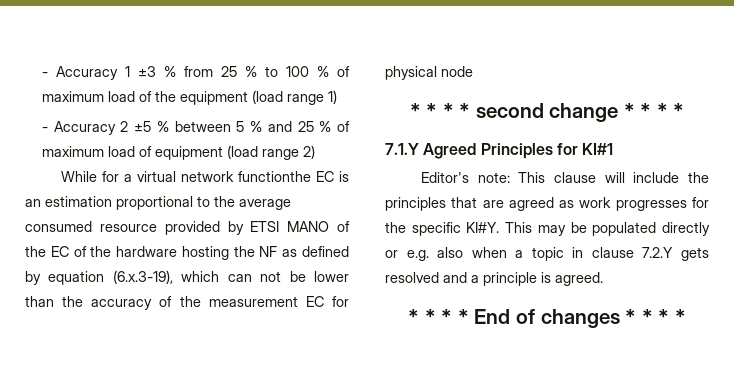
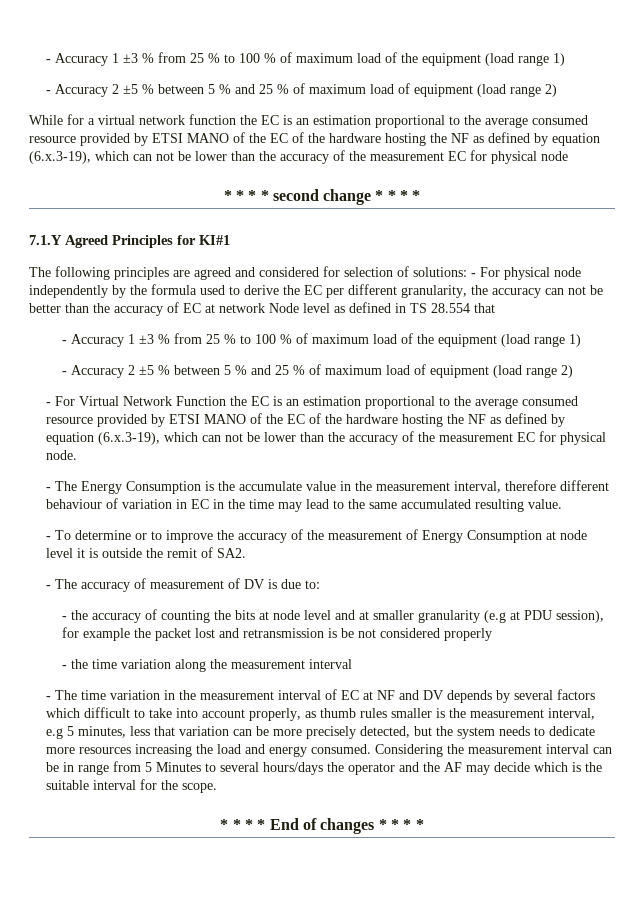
[237,171,311,182] functionthe -> [189,114,257,125] function the
[420,172,709,183] [385,197,709,211] [385,222,710,236] [385,247,709,261] [385,272,603,286] Editor's note: This clause will include the principles that are agreed as work progresses for the specific KI#Y. This may be populated directly or e.g. also when a topic in clause 7.2.Y gets resolved and a principle is agreed. -> [29,266,581,280] [29,284,603,298] [29,302,495,316] [62,333,582,347] [62,364,574,378] [45,396,578,409] [45,413,565,427] [45,431,606,445] [45,450,77,460] [45,480,609,494] [45,498,562,512] [45,529,587,543] [45,547,246,558] [45,578,320,592] [62,609,605,623] [62,627,493,641] [62,659,353,672] [45,689,595,703] [45,707,595,721] [45,726,595,739] [45,744,612,757] [45,761,602,775] [45,779,217,793] The following principles are agreed and considered for selection of solutions: - For physical node independently by the formula used to derive the EC per different granularity, the accuracy can not be better than the accuracy of EC at network Node level as defined in TS 28.554 that // - Accuracy 1 ±3 % from 25 % to 100 % of maximum load of the equipment (load range 1) // - Accuracy 2 ±5 % between 5 % and 25 % of maximum load of equipment (load range 2) // - For Virtual Network Function the EC is an estimation proportional to the average consumed resource provided by ETSI MANO of the EC of the hardware hosting the NF as defined by equation (6.x.3-19), which can not be lower than the accuracy of the measurement EC for physical node. // - The Energy Consumption is the accumulate value in the measurement interval, therefore different behaviour of variation in EC in the time may lead to the same accumulated resulting value. // - To determine or to improve the accuracy of the measurement of Energy Consumption at node level it is outside the remit of SA2. // - The accuracy of measurement of DV is due to: // - the accuracy of counting the bits at node level and at smaller granularity (e.g at PDU session), for example the packet lost and retransmission is be not considered properly // - the time variation along the measurement interval // - The time variation in the measurement interval of EC at NF and DV depends by several factors which difficult to take into account properly, as thumb rules smaller is the measurement interval, e.g 5 minutes, less that variation can be more precisely detected, but the system needs to dedicate more resources increasing the load and energy consumed. Considering the measurement interval can be in range from 5 Minutes to several hours/days the operator and the AF may decide which is the suitable interval for the scope.

